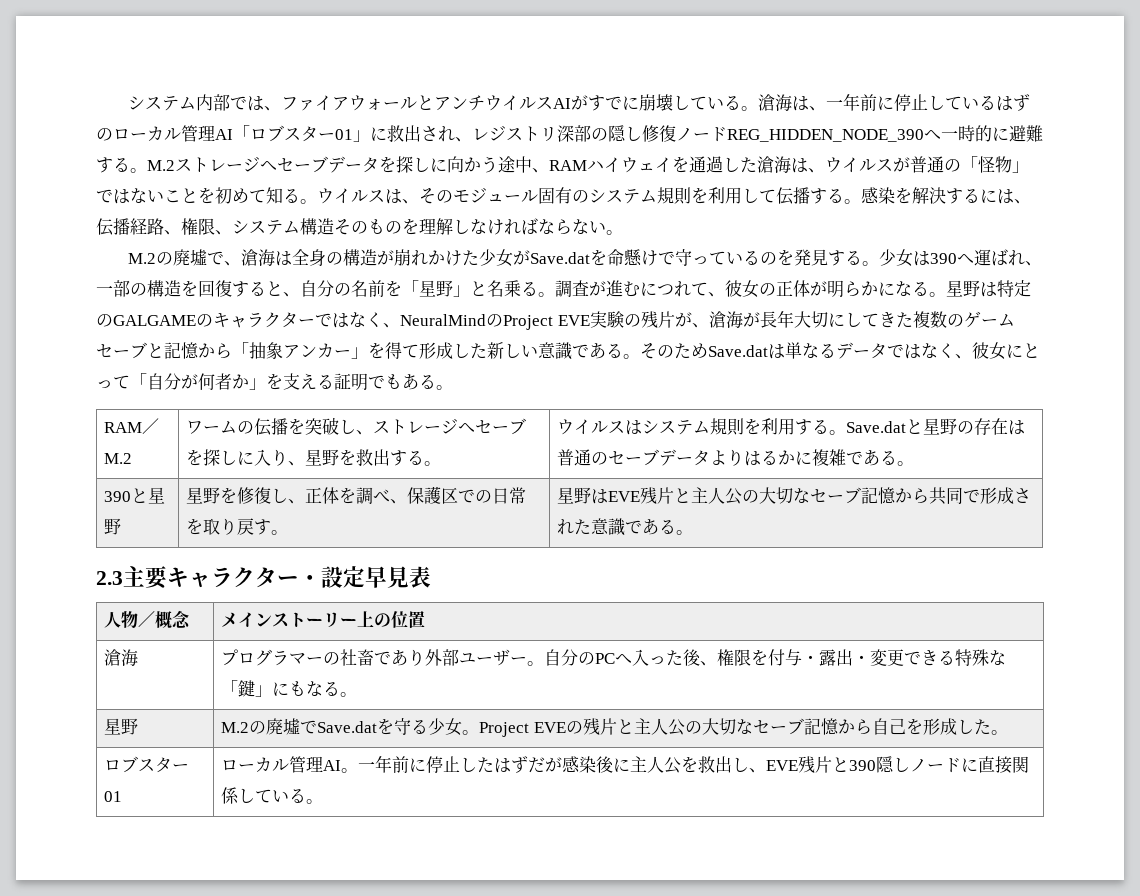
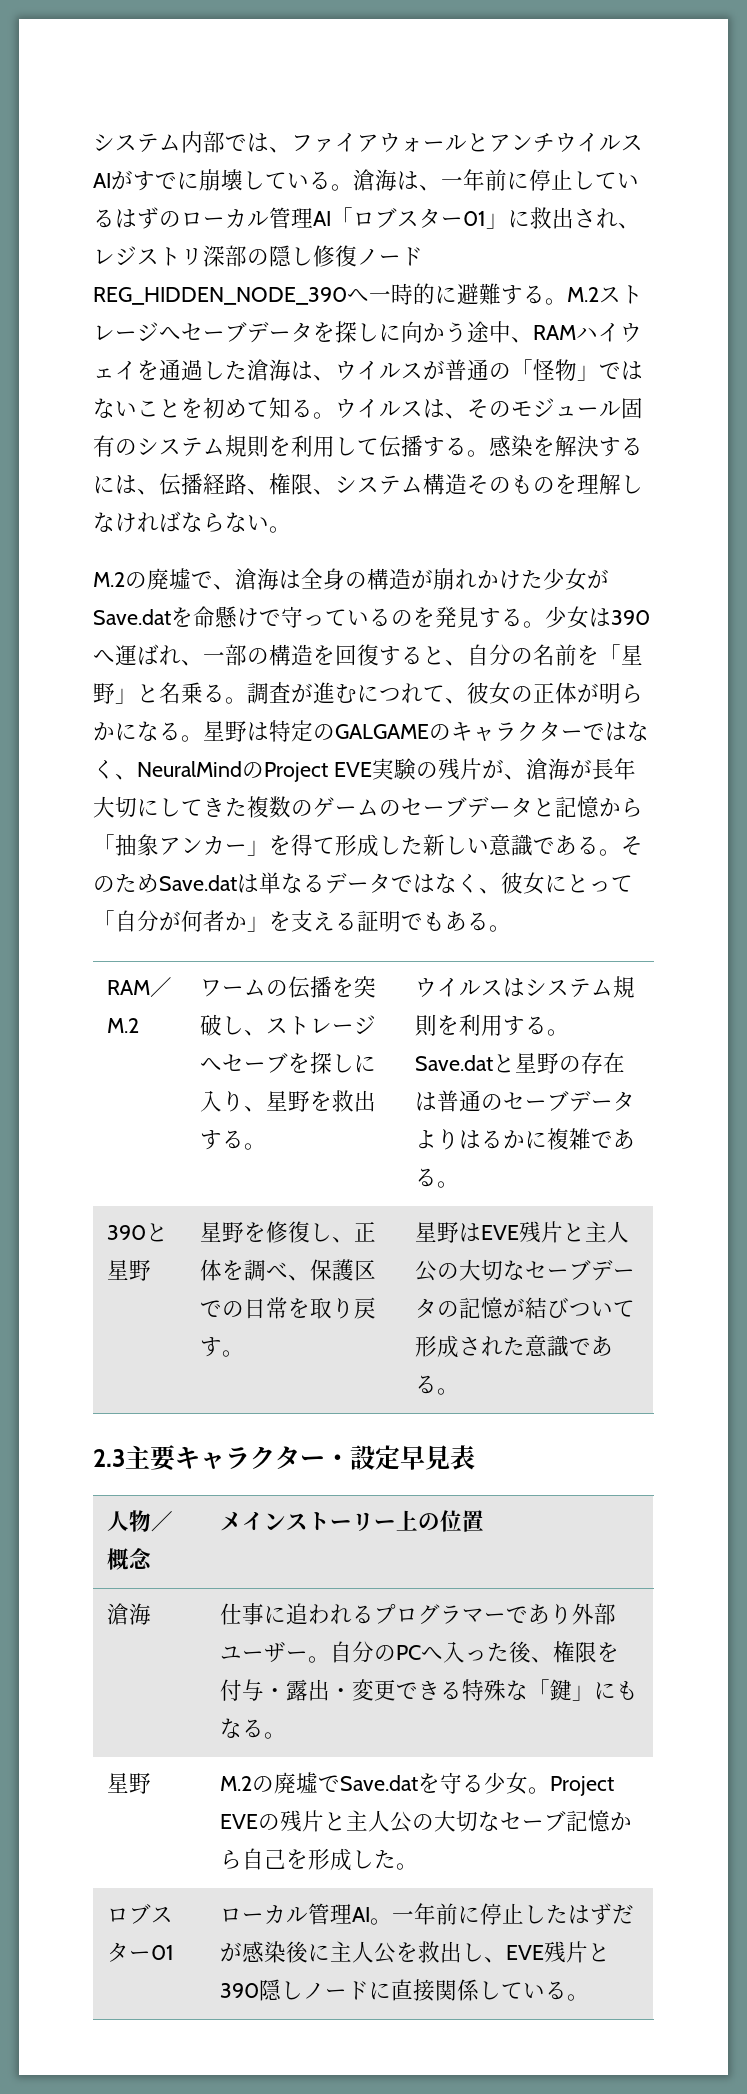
[96,342,147,359] セーブ -> [379,797,533,818] のセーブデータ
[860,487,980,505] 記憶から共同で -> [590,1260,635,1281] [414,1297,635,1319] データの記憶が結びついて
(138, 658) none -> [219,1603,374,1625] 仕事に追われる
[322,649,374,666] の社畜 -> (506, 1617) none

